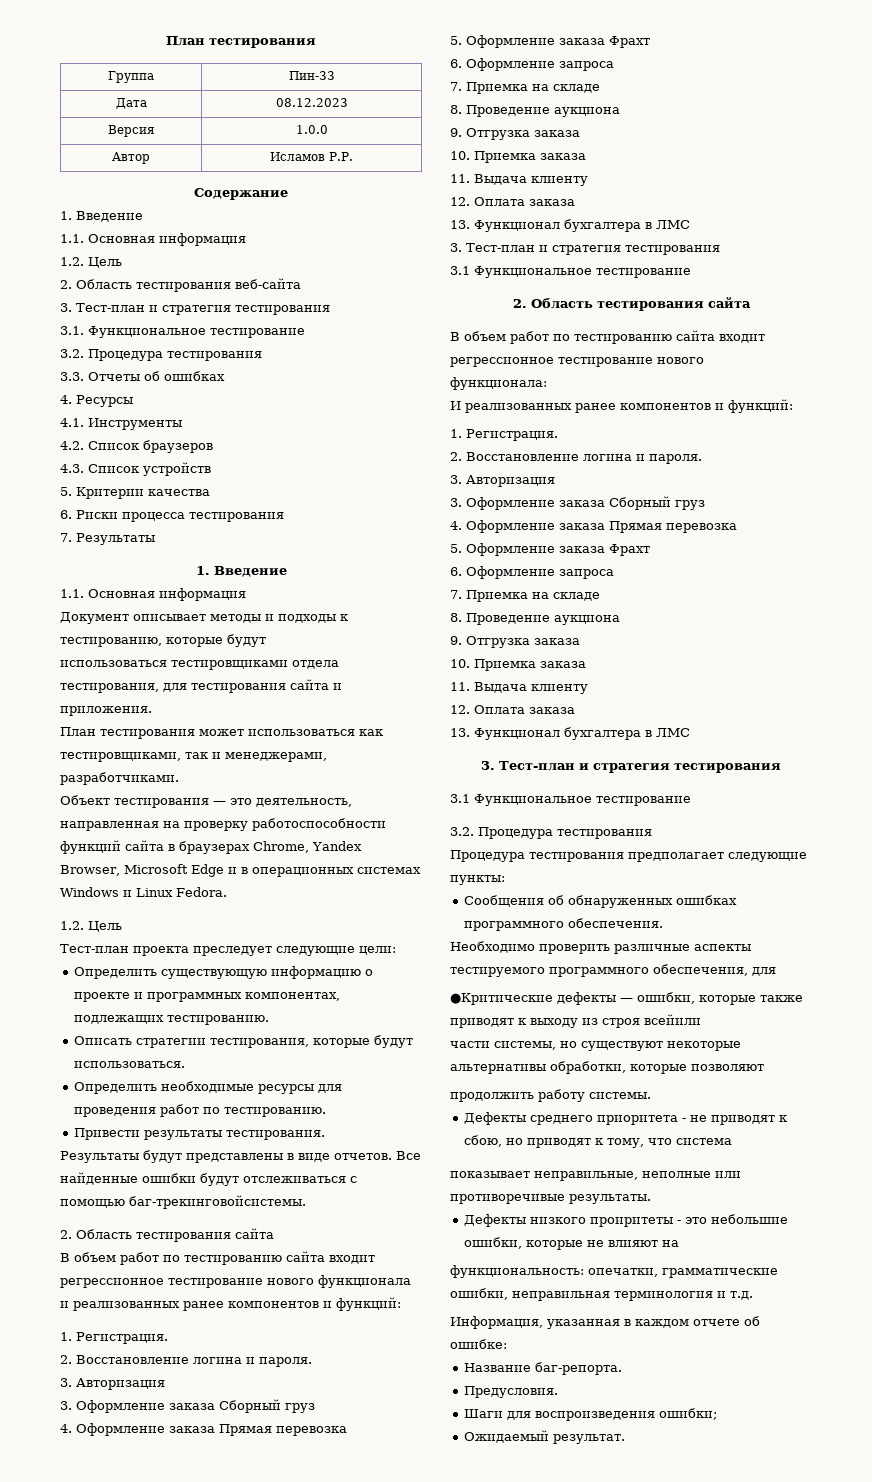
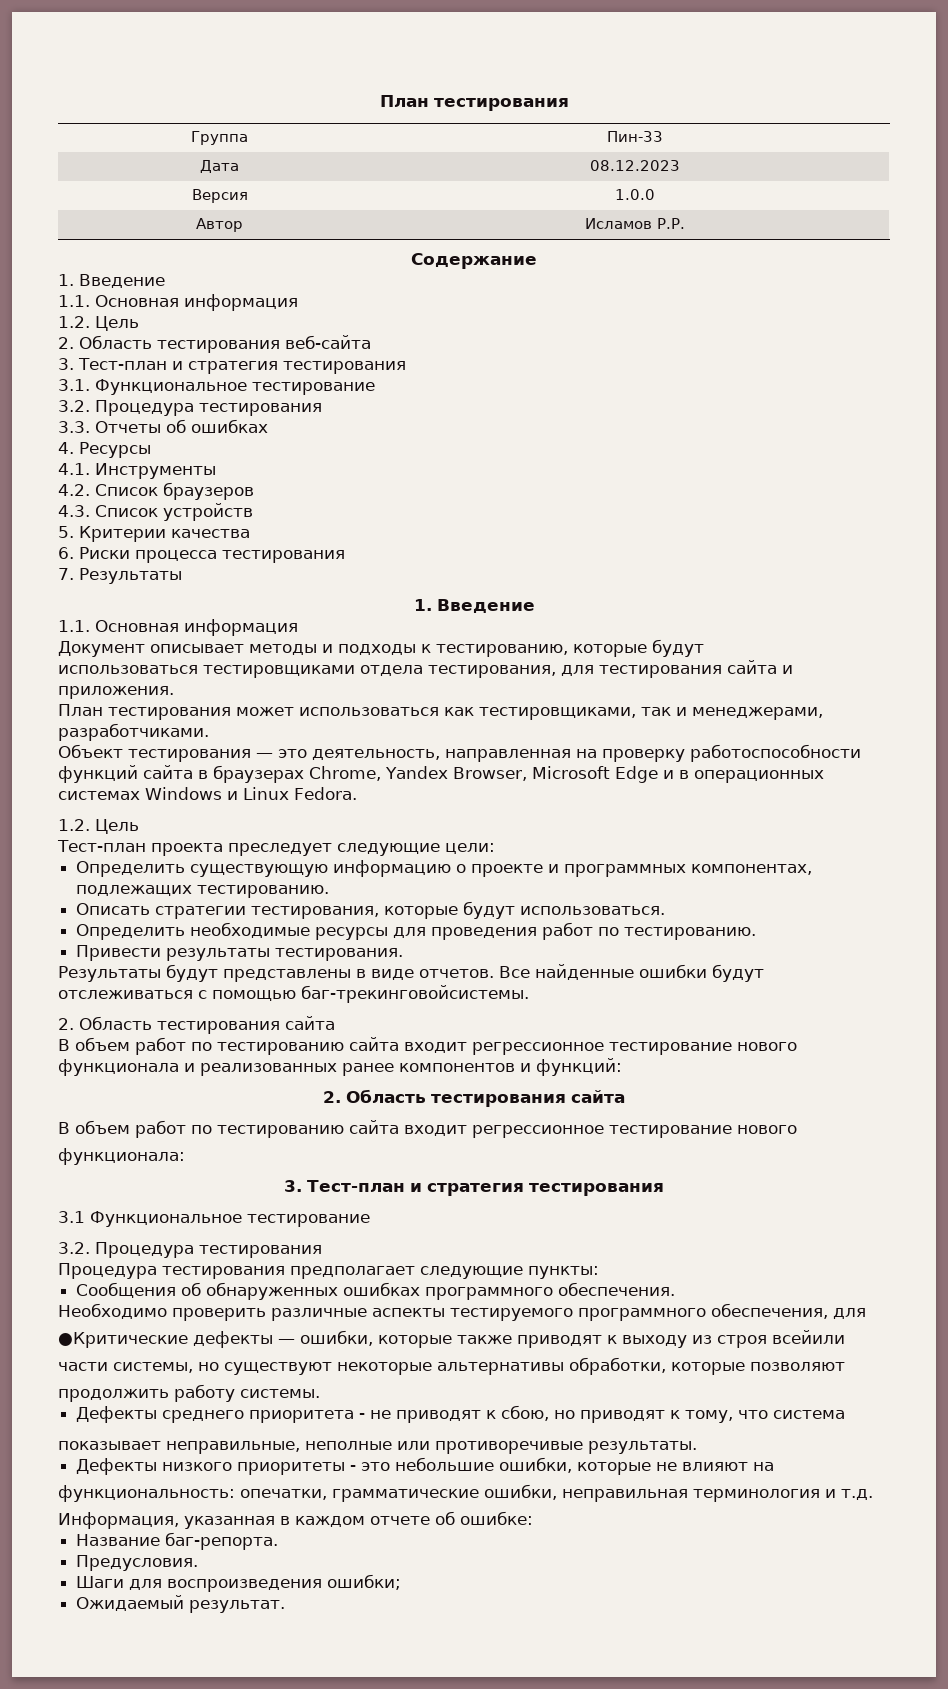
[60,1332,168,1344] [60,1355,312,1367] [60,1378,165,1390] [60,1399,315,1413] [60,1423,347,1436] [450,35,650,48] [450,58,614,71] [450,82,600,94] [450,105,620,117] [450,128,580,140] [450,151,586,163] [450,174,588,186] [450,197,575,206] [450,219,690,232] [450,243,720,255] [450,266,691,278] // 1. Регистрация. // 2. Восстановление логина и пароля. // 3. Авторизация // 3. Оформление заказа Сборный груз // 4. Оформление заказа Прямая перевозка // 5. Оформление заказа Фрахт // 6. Оформление запроса // 7. Приемка на складе // 8. Проведение аукциона // 9. Отгрузка заказа // 10. Приемка заказа // 11. Выдача клиенту // 12. Оплата заказа // 13. Функционал бухгалтера в ЛМС // 3. Тест-план и стратегия тестирования // 3.1 Функциональное тестирование -> (622, 1067) none
[450,399,793,413] [450,429,558,441] [450,452,702,464] [450,475,555,487] [450,496,705,510] [450,520,737,533] [450,543,650,556] [450,566,614,579] [450,590,600,602] [450,613,620,625] [450,636,580,648] [450,659,586,671] [450,682,588,694] [450,705,575,714] [450,727,690,740] // И реализованных ранее компонентов и функций: // 1. Регистрация. // 2. Восстановление логина и пароля. // 3. Авторизация // 3. Оформление заказа Сборный груз // 4. Оформление заказа Прямая перевозка // 5. Оформление заказа Фрахт // 6. Оформление запроса // 7. Приемка на складе // 8. Проведение аукциона // 9. Отгрузка заказа // 10. Приемка заказа // 11. Выдача клиенту // 12. Оплата заказа // 13. Функционал бухгалтера в ЛМС -> (185, 1156) none
[590,1217,674,1227] проиритеты -> [237,1462,346,1475] приоритеты

